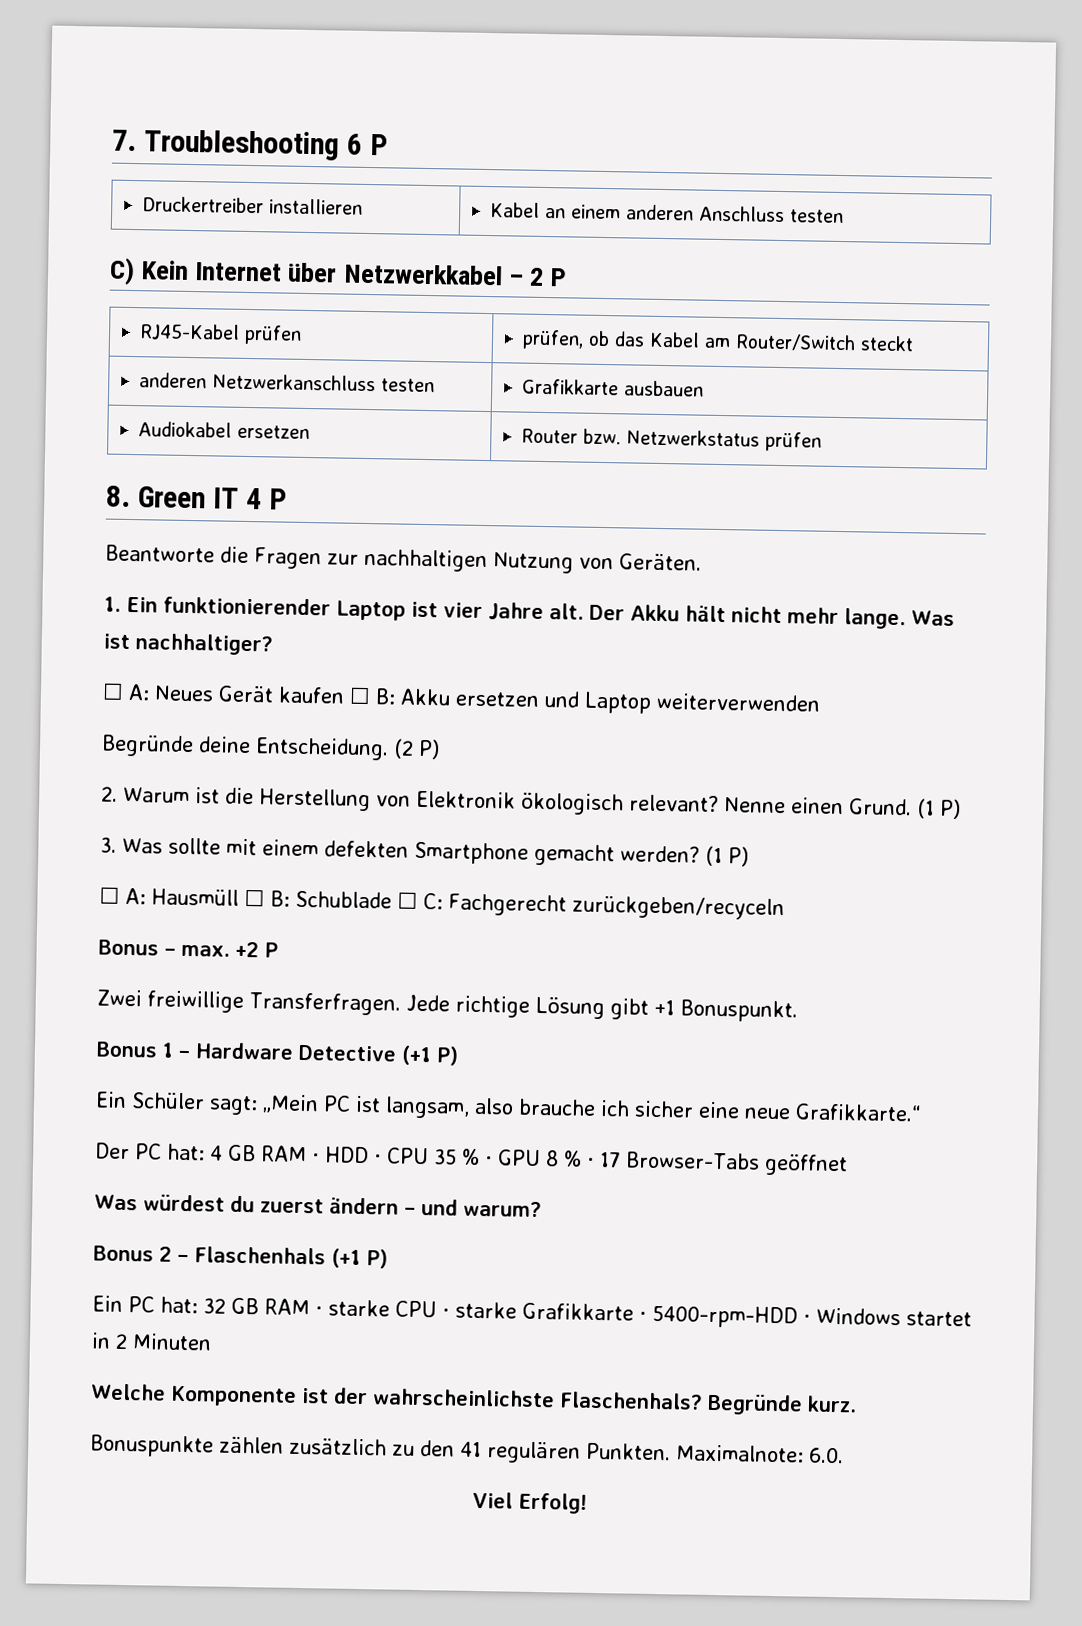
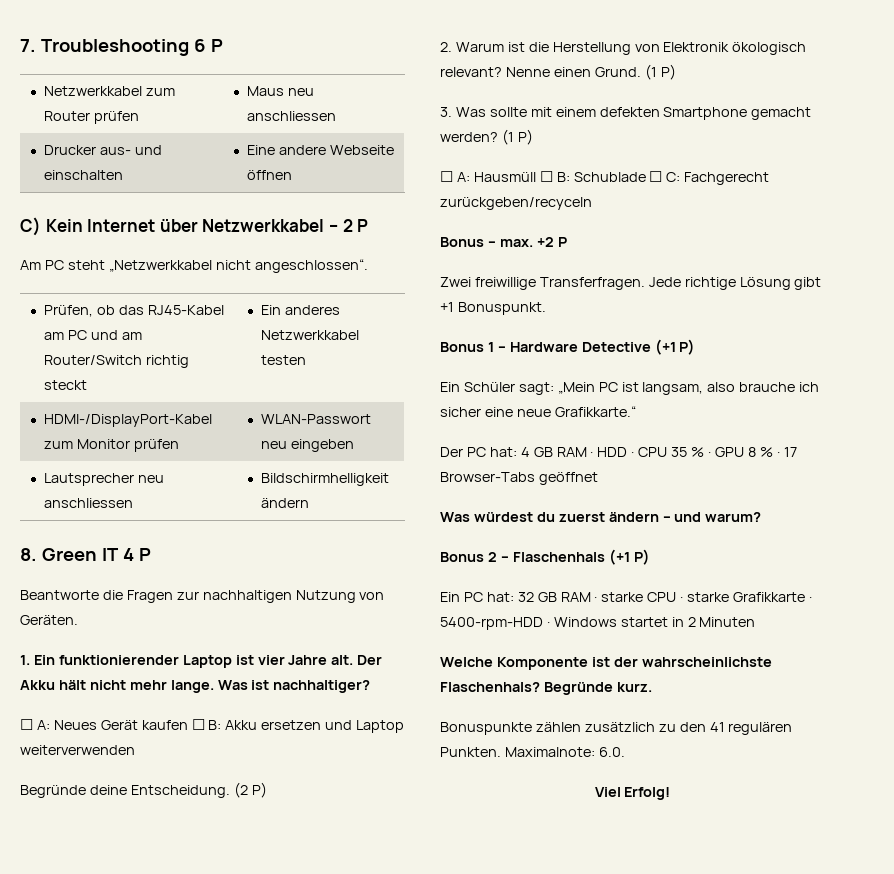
[142,196,364,215] [490,202,845,224] Druckertreiber installieren | Kabel an einem anderen Anschluss testen -> [44,86,176,96] [44,111,140,124] [247,86,315,96] [247,111,337,121] [44,145,163,155] [44,170,124,180] [247,145,395,155] [247,170,293,180] Netzwerkkabel zum Router prüfen | Maus neu anschliessen // Drucker aus- und einschalten | Eine andere Webseite öffnen
[139,323,303,345] [522,329,915,352] [139,372,436,393] [522,378,705,397] [138,421,311,440] [521,428,823,452] // RJ45-Kabel prüfen | prüfen, ob das Kabel am Router/Switch steckt // anderen Netzwerkanschluss testen | Grafikkarte ausbauen // Audiokabel ersetzen | Router bzw. Netzwerkstatus prüfen -> [20,259,368,273] [44,305,225,317] [44,330,143,340] [44,355,190,368] [44,380,88,390] [261,305,341,315] [261,330,360,340] [261,355,307,365] [44,414,213,427] [44,439,180,452] [261,414,372,424] [261,439,355,452] [44,473,165,486] [44,498,134,508] [261,473,390,486] [261,498,310,508] // Am PC steht „Netzwerkkabel nicht angeschlossen“. // Prüfen, ob das RJ45-Kabel am PC und am Router/Switch richtig steckt | Ein anderes Netzwerkkabel testen // HDMI-/DisplayPort-Kabel zum Monitor prüfen | WLAN-Passwort neu eingeben // Lautsprecher neu anschliessen | Bildschirmhelligkeit ändern

